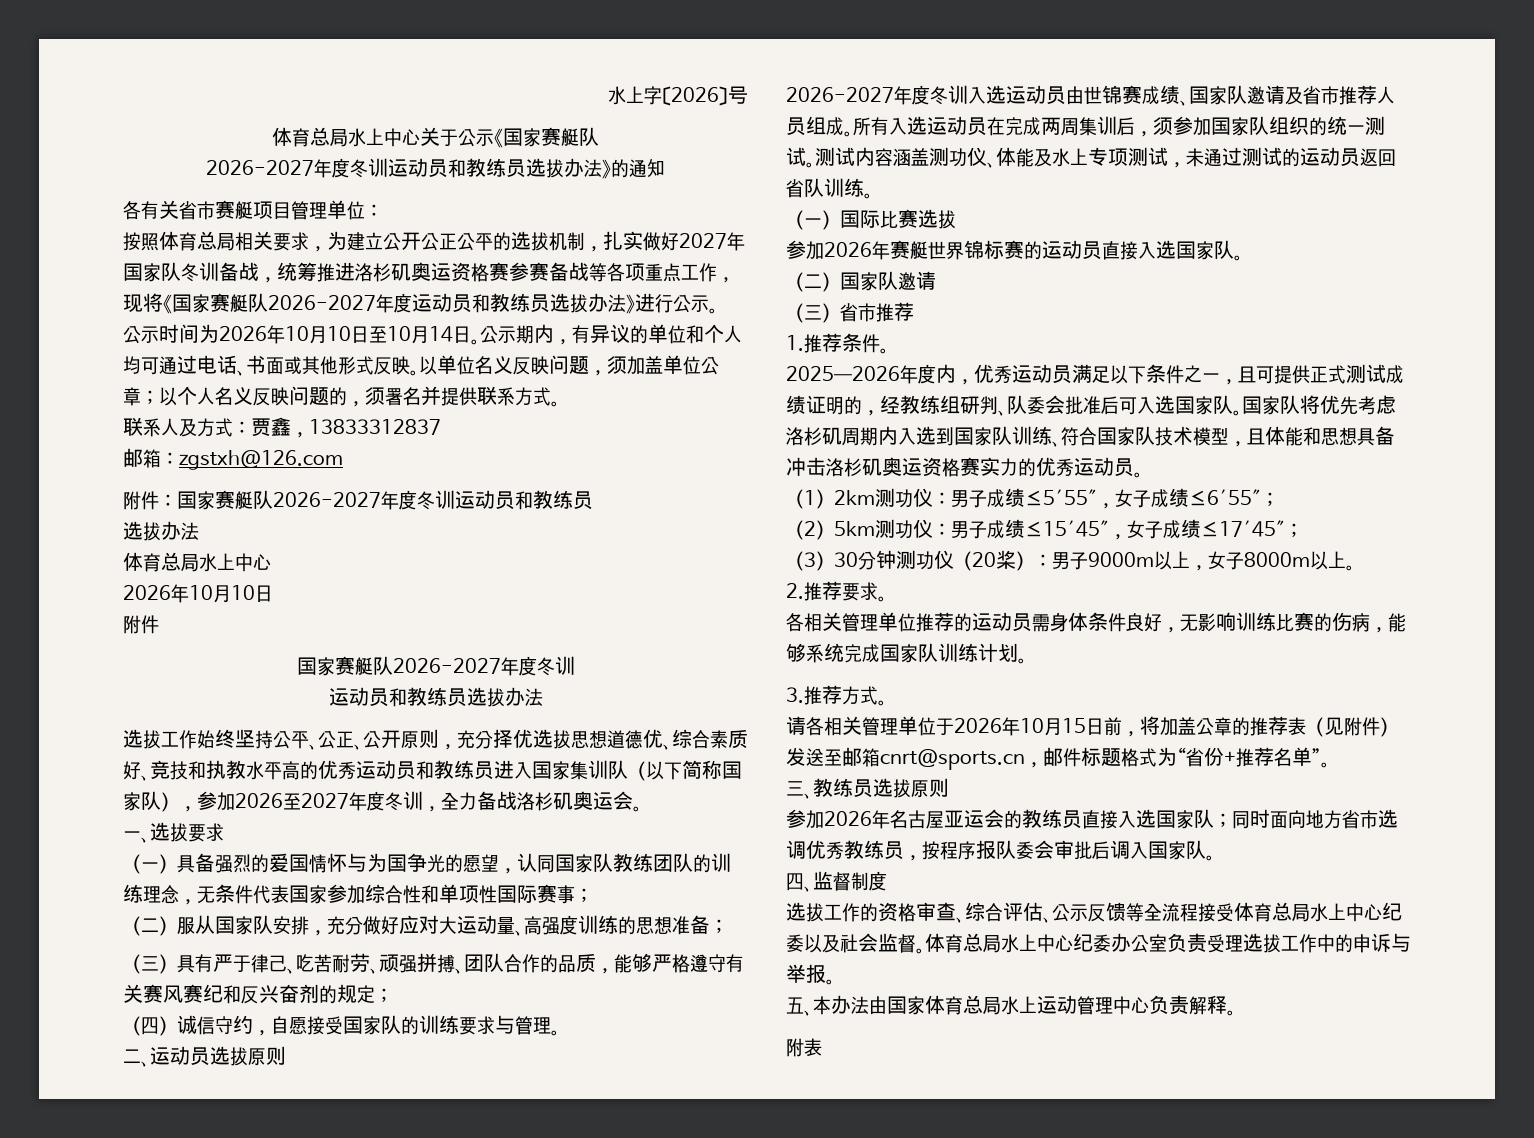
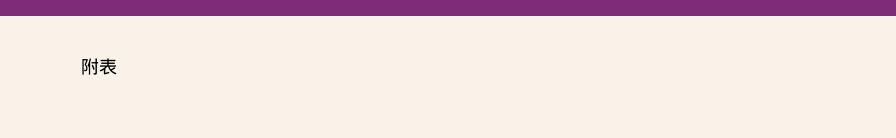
[608,86,748,106] [272,127,599,148] [206,158,665,179] [123,200,383,220] [123,231,745,252] [123,262,735,283] [123,293,718,314] [123,324,742,345] [123,355,719,376] [123,386,560,407] [123,417,441,438] [123,448,343,470] [123,490,593,510] [123,521,199,541] [123,552,271,572] [123,584,273,603] [123,615,159,634] [296,656,575,676] [328,687,543,707] [123,729,748,750] [123,760,742,781] [123,791,642,812] [123,822,224,843] [123,853,731,874] [123,884,593,905] [123,915,728,936] [123,953,744,974] [123,984,393,1004] [123,1015,560,1036] [123,1046,286,1067] [786,85,1395,106] [786,116,1385,137] [786,147,1396,168] [786,178,873,199] [786,209,956,230] [786,240,1243,261] [786,271,936,292] [786,302,914,323] [786,333,889,354] [786,364,1404,385] [786,395,1396,416] [786,426,1395,447] [786,457,1143,478] [786,488,1279,509] [786,519,1303,540] [786,550,1355,571] [786,581,887,602] [786,612,1406,633] [786,643,1027,664] [786,685,887,706] [786,716,1398,737] [786,747,1330,770] [786,778,949,799] [786,809,1398,829] [786,840,1215,861] [786,871,887,892] [786,902,1402,923] [786,933,1411,954] [786,964,835,985] [786,995,1236,1016] 水上字〔2026〕号 // 体育总局水上中心关于公示《国家赛艇队 // 2026-2027年度冬训运动员和教练员选拔办法》的通知 // 各有关省市赛艇项目管理单位： // 按照体育总局相关要求，为建立公开公正公平的选拔机制，扎实做好2027年国家队冬训备战，统筹推进洛杉矶奥运资格赛参赛备战等各项重点工作，现将《国家赛艇队2026-2027年度运动员和教练员选拔办法》进行公示。 // 公示时间为2026年10月10日至10月14日。公示期内，有异议的单位和个人均可通过电话、书面或其他形式反映。以单位名义反映问题，须加盖单位公章；以个人名义反映问题的，须署名并提供联系方式。 // 联系人及方式：贾鑫，13833312837 // 邮箱：zgstxh@126.com // 附件：国家赛艇队2026-2027年度冬训运动员和教练员 // 选拔办法 // 体育总局水上中心 // 2026年10月10日 // 附件 // 国家赛艇队2026-2027年度冬训 // 运动员和教练员选拔办法 // 选拔工作始终坚持公平、公正、公开原则，充分择优选拔思想道德优、综合素质好、竞技和执教水平高的优秀运动员和教练员进入国家集训队（以下简称国家队），参加2026至2027年度冬训，全力备战洛杉矶奥运会。 // 一、选拔要求 // （一）具备强烈的爱国情怀与为国争光的愿望，认同国家队教练团队的训练理念，无条件代表国家参加综合性和单项性国际赛事； // （二）服从国家队安排，充分做好应对大运动量、高强度训练的思想准备； // （三）具有严于律己、吃苦耐劳、顽强拼搏、团队合作的品质，能够严格遵守有关赛风赛纪和反兴奋剂的规定； // （四）诚信守约，自愿接受国家队的训练要求与管理。 // 二、运动员选拔原则 // 2026-2027年度冬训入选运动员由世锦赛成绩、国家队邀请及省市推荐人员组成。所有入选运动员在完成两周集训后，须参加国家队组织的统一测试。测试内容涵盖测功仪、体能及水上专项测试，未通过测试的运动员返回省队训练。 // （一）国际比赛选拔 // 参加2026年赛艇世界锦标赛的运动员直接入选国家队。 // （二）国家队邀请 // （三）省市推荐 // 1.推荐条件。 // 2025—2026年度内，优秀运动员满足以下条件之一，且可提供正式测试成绩证明的，经教练组研判、队委会批准后可入选国家队。国家队将优先考虑洛杉矶周期内入选到国家队训练、符合国家队技术模型，且体能和思想具备冲击洛杉矶奥运资格赛实力的优秀运动员。 // （1）2km测功仪：男子成绩≤5′55″，女子成绩≤6′55″； // （2）5km测功仪：男子成绩≤15′45″，女子成绩≤17′45″； // （3）30分钟测功仪（20桨）：男子9000m以上，女子8000m以上。 // 2.推荐要求。 // 各相关管理单位推荐的运动员需身体条件良好，无影响训练比赛的伤病，能够系统完成国家队训练计划。 // 3.推荐方式。 // 请各相关管理单位于2026年10月15日前，将加盖公章的推荐表（见附件）发送至邮箱cnrt@sports.cn，邮件标题格式为“省份+推荐名单”。 // 三、教练员选拔原则 // 参加2026年名古屋亚运会的教练员直接入选国家队；同时面向地方省市选调优秀教练员，按程序报队委会审批后调入国家队。 // 四、监督制度 // 选拔工作的资格审查、综合评估、公示反馈等全流程接受体育总局水上中心纪委以及社会监督。体育总局水上中心纪委办公室负责受理选拔工作中的申诉与举报。 // 五、本办法由国家体育总局水上运动管理中心负责解释。 // -> (81, 66) none

